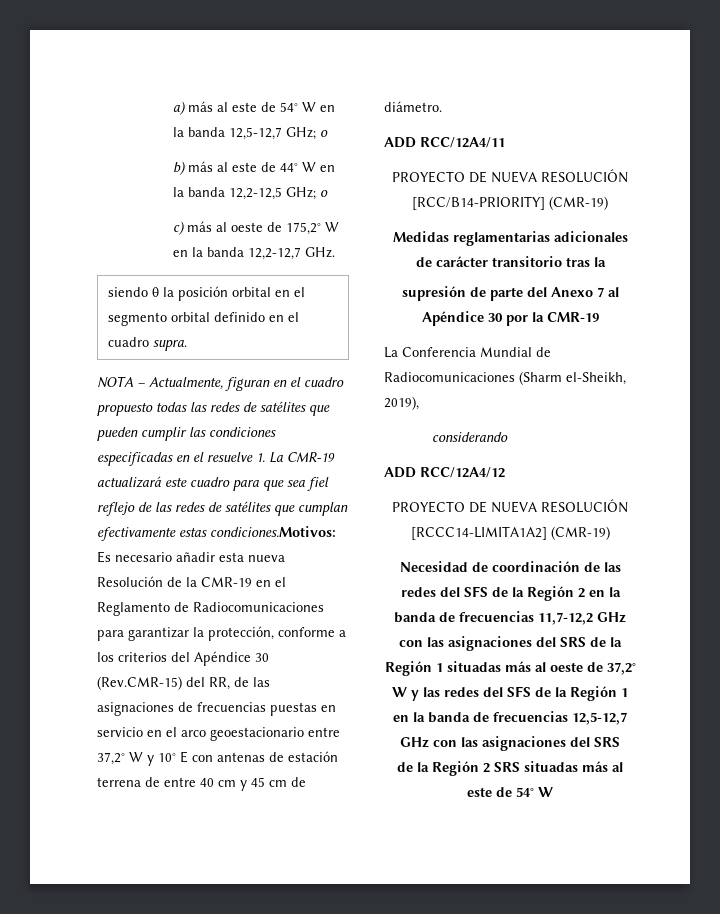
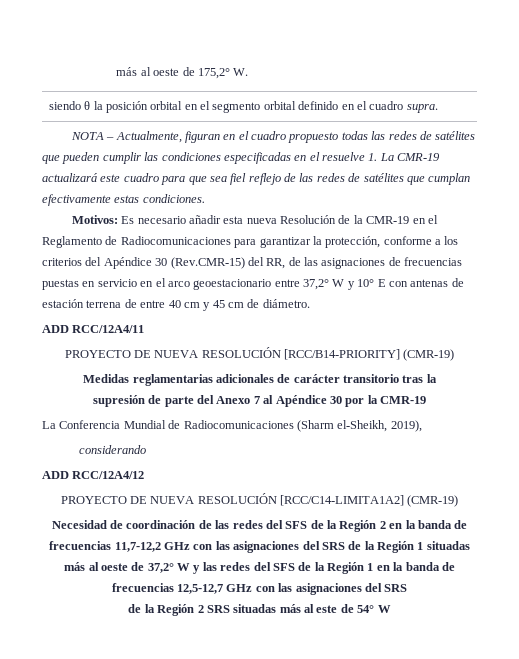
[172,101,335,115] [172,127,328,140] [172,161,335,175] [172,187,328,200] [172,221,185,235] a) más al este de 54° W en la banda 12,5-12,7 GHz; o // b) más al este de 44° W en la banda 12,2-12,5 GHz; o // c) -> (116, 71) none
[324,222,339,232] [172,247,335,260] W en la banda 12,2-12,7 GHz. -> [233,68,249,76] W.
[210,526,336,537] condiciones.Motivos: -> [142,194,205,203] [71,215,118,224] condiciones. // Motivos:
[410,526,547,540] [RCCC14-LIMITA1A2] -> [280,495,405,506] [RCC/C14-LIMITA1A2]

